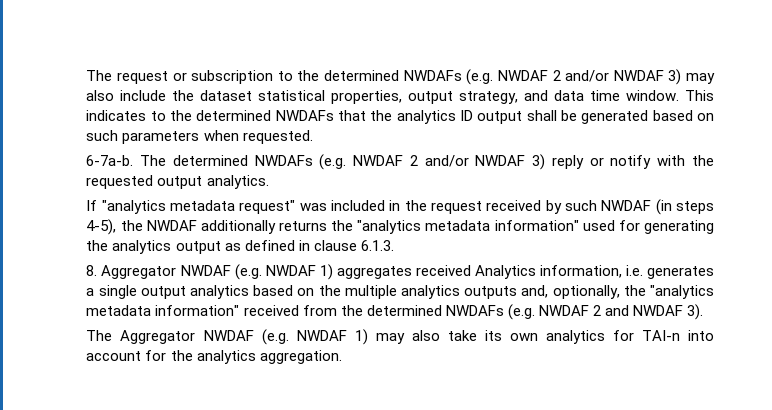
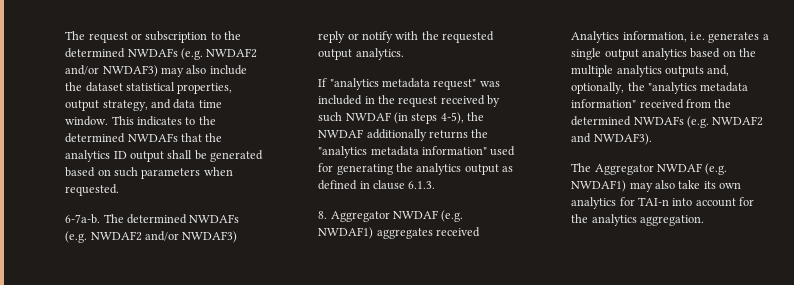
[497,69,682,85] NWDAF 2 and/or NWDAF 3) -> [206,48,258,58] [65,65,158,77] NWDAF2 and/or NWDAF3)
[353,154,546,170] NWDAF 2 and/or NWDAF 3) -> [90,231,238,243] NWDAF2 and/or NWDAF3)
[265,264,333,280] NWDAF 1) -> [318,227,374,239] NWDAF1)
[538,304,704,320] NWDAF 2 and NWDAF 3). -> [712,116,764,126] [571,133,652,145] NWDAF2 and NWDAF3).
[296,329,368,345] NWDAF 1) -> [571,180,627,192] NWDAF1)

